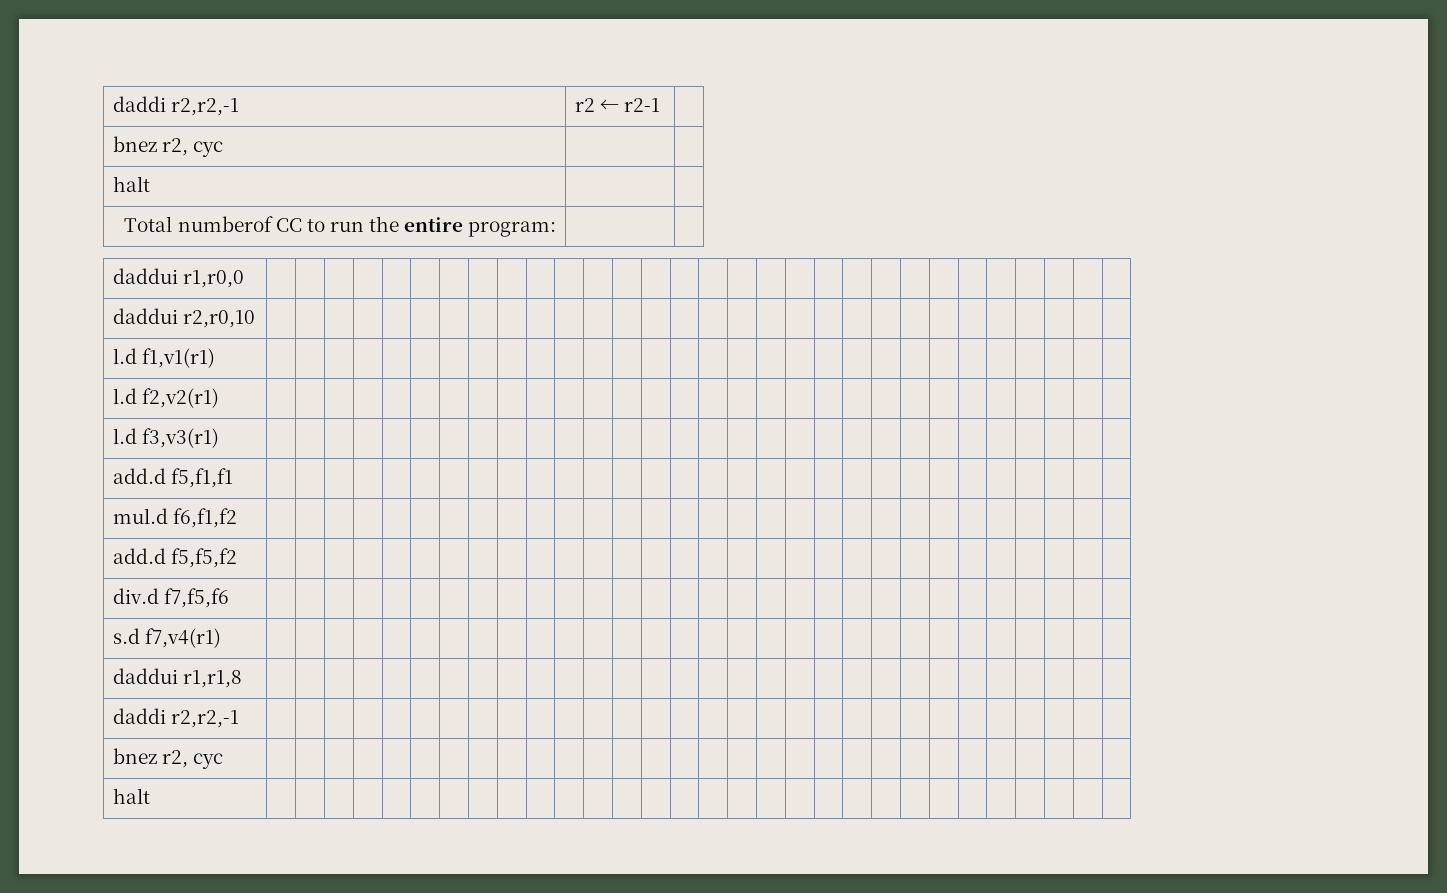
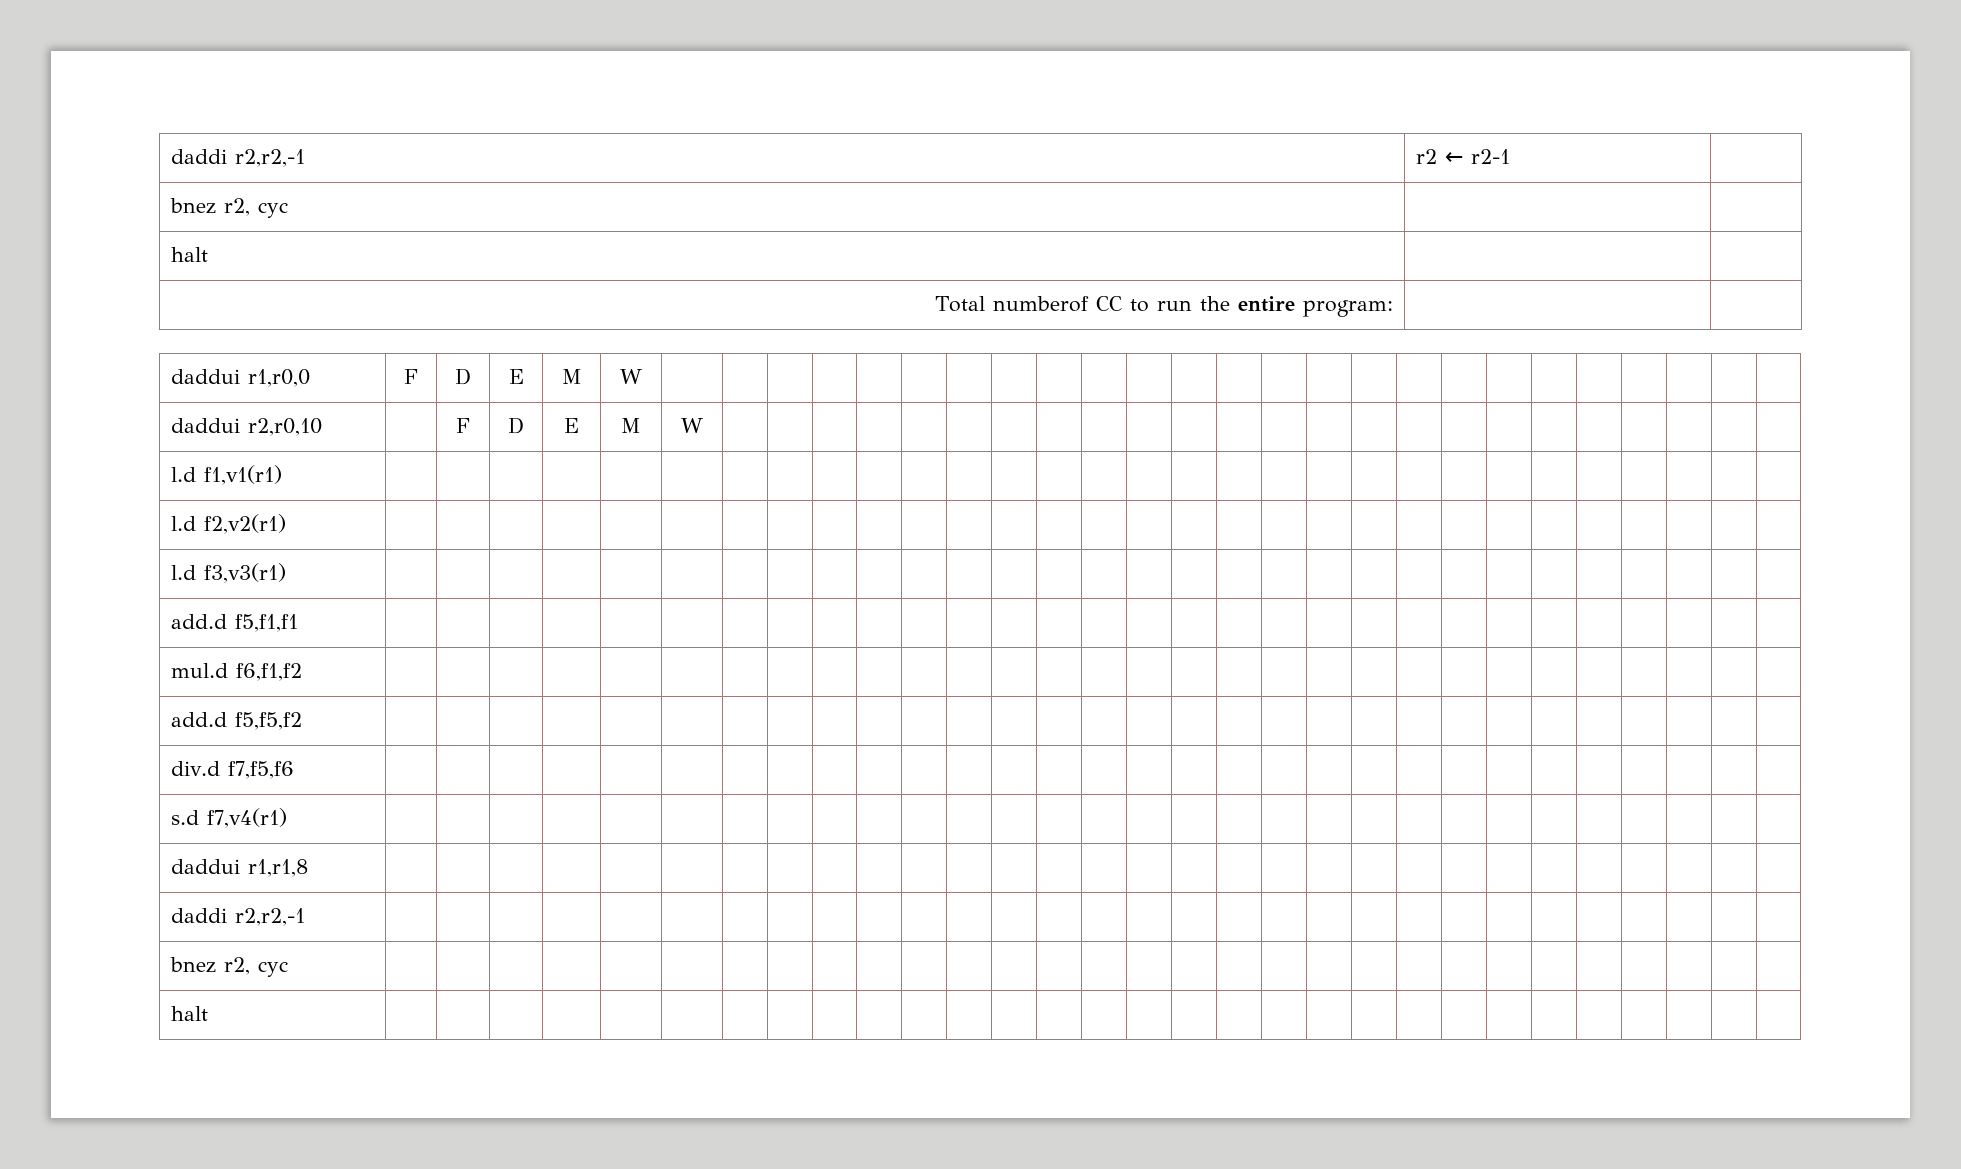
[112,308,255,328] | | | | | | | | | | | | | | | | | | | | | | | | | | | | | // daddui r2,r0,10 | | | | | | -> [404,369,418,384] [455,368,471,385] [508,369,524,384] [561,369,582,384] [620,369,642,384] [171,418,323,436] [456,418,470,433] [508,417,524,434] [564,418,579,433] [621,418,641,433] [681,418,703,433] F | D | E | M | W | | | | | | | | | | | | | | | | | | | | | | | | | // daddui r2,r0,10 | | F | D | E | M | W

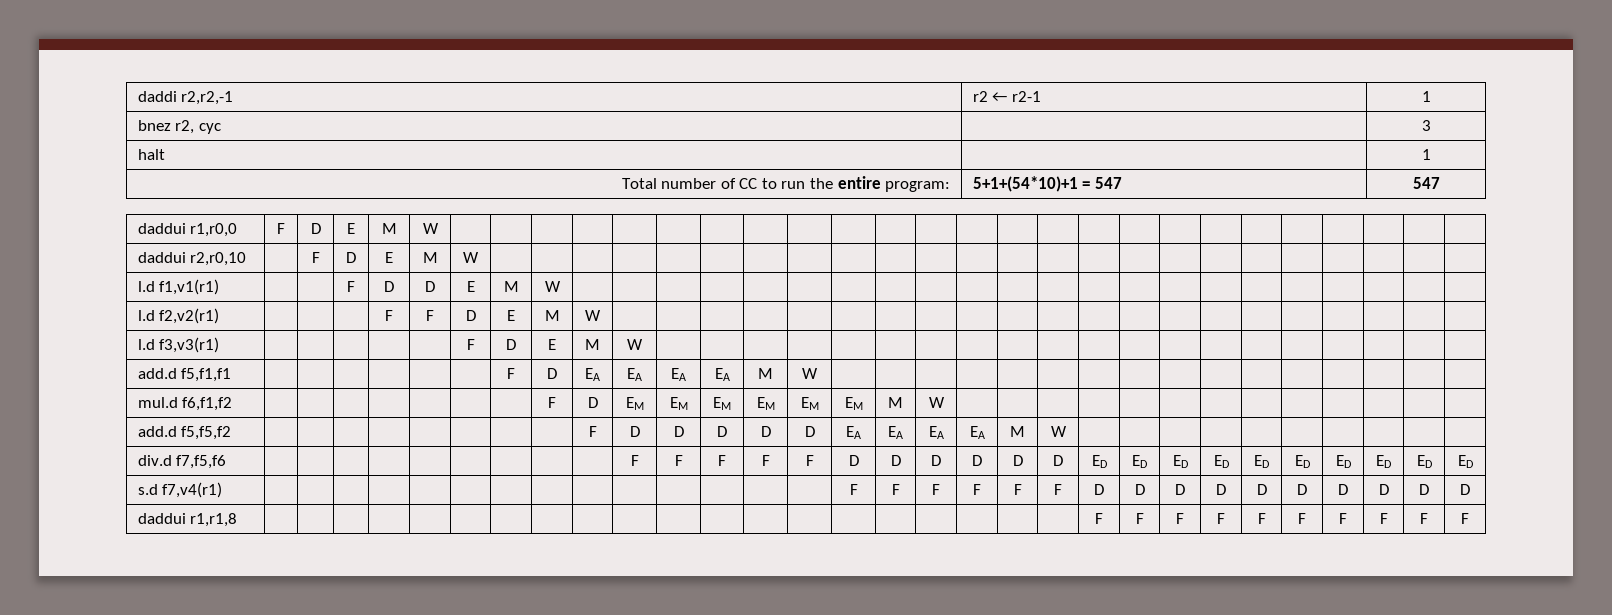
[170,198,289,218] [171,247,209,262] // bnez r2, cyc | | // halt | | -> [1421,91,1431,102] [137,120,221,134] [1421,120,1431,131] [137,149,165,160] [1421,149,1431,160] 1 // bnez r2, cyc | | 3 // halt | | 1
[992,296,1089,312] numberof -> [661,178,736,189] number of
(1393, 308) | -> [972,176,1122,192] [1412,177,1440,189] 5+1+(54*10)+1 = 547 | 547
[171,514,287,534] [171,563,287,583] [171,614,299,632] [171,663,303,681] [171,712,303,730] [171,761,294,779] [171,808,288,828] [171,859,309,877] [171,908,306,926] [170,957,289,977] [171,1006,209,1021] | | | | | | | | | | | | | | | | | | | | | | | | | | | // l.d f2,v2(r1) | | | | | | | | | | | | | | | | | | | | | | | | | | | | | | // l.d f3,v3(r1) | | | | | | | | | | | | | | | | | | | | | | | | | | | | | | // add.d f5,f1,f1 | | | | | | | | | | | | | | | | | | | | | | | | | | | | | | // mul.d f6,f1,f2 | | | | | | | | | | | | | | | | | | | | | | | | | | | | | | // add.d f5,f5,f2 | | | | | | | | | | | | | | | | | | | | | | | | | | | | | | // div.d f7,f5,f6 | | | | | | | | | | | | | | | | | | | | | | | | | | | | | | // s.d f7,v4(r1) | | | | | | | | | | | | | | | | | | | | | | | | | | | | | | // daddui r1,r1,8 | | | | | | | | | | | | | | | | | | | | | | | | | | | | | | // daddi r2,r2,-1 | | | | | | | | | | | | | | | | | | | | | | | | | | | | | | // bnez r2, cyc | | | | | | | | | | | | | | | | | | | | | | | | | | | | | | // halt | | | | | | | | | | | | | | | | | | | | | | | | | | | | | | -> [347,281,355,292] [384,281,394,292] [425,281,435,292] [466,281,475,292] [503,281,519,292] [544,281,561,292] [137,308,220,324] [385,310,393,321] [426,310,434,321] [465,310,476,321] [507,310,515,321] [544,310,560,321] [585,310,601,321] [137,337,220,353] [466,339,475,350] [506,339,516,350] [548,339,556,350] [585,339,600,350] [627,339,643,350] [137,368,232,382] [507,368,515,379] [547,368,557,379] [585,368,600,381] [627,368,642,381] [671,368,686,381] [714,368,730,381] [758,368,773,379] [802,368,818,379] [137,397,233,411] [548,397,556,408] [587,397,598,408] [625,397,644,410] [669,397,688,410] [713,397,731,410] [756,397,775,410] [800,397,819,410] [844,397,863,410] [888,397,903,408] [928,397,945,408] [137,426,232,440] [588,426,597,437] [629,426,640,437] [673,426,684,437] [717,426,727,437] [760,426,771,437] [804,426,815,437] [846,426,861,439] [888,426,903,439] [928,426,944,439] [969,426,985,439] [1010,426,1025,437] [1050,426,1067,437] [137,455,227,469] [630,455,639,466] [674,455,683,466] [718,455,726,466] [761,455,770,466] [805,455,814,466] [848,455,859,466] [890,455,901,466] [931,455,941,466] [972,455,982,466] [1012,455,1023,466] [1053,455,1063,466] [1091,455,1107,468] [1132,455,1147,468] [1172,455,1188,468] [1213,455,1229,468] [1254,455,1269,468] [1294,455,1310,468] [1335,455,1351,468] [1376,455,1391,468] [1416,455,1432,468] [1457,455,1473,468] [137,482,223,498] [849,484,858,495] [891,484,900,495] [932,484,940,495] [973,484,981,495] [1013,484,1022,495] [1054,484,1062,495] [1094,484,1104,495] [1134,484,1145,495] [1175,484,1185,495] [1216,484,1226,495] [1256,484,1267,495] [1297,484,1307,495] [1338,484,1348,495] [1378,484,1389,495] [1419,484,1429,495] [1460,484,1470,495] [137,513,238,527] [1095,513,1103,524] [1135,513,1144,524] [1176,513,1184,524] [1217,513,1225,524] [1257,513,1266,524] [1298,513,1306,524] [1339,513,1347,524] [1379,513,1388,524] [1420,513,1428,524] [1461,513,1469,524] F | D | D | E | M | W | | | | | | | | | | | | | | | | | | | | | | // l.d f2,v2(r1) | | | | F | F | D | E | M | W | | | | | | | | | | | | | | | | | | | | | // l.d f3,v3(r1) | | | | | | F | D | E | M | W | | | | | | | | | | | | | | | | | | | | // add.d f5,f1,f1 | | | | | | | F | D | EA | EA | EA | EA | M | W | | | | | | | | | | | | | | | | // mul.d f6,f1,f2 | | | | | | | | F | D | EM | EM | EM | EM | EM | EM | M | W | | | | | | | | | | | | | // add.d f5,f5,f2 | | | | | | | | | F | D | D | D | D | D | EA | EA | EA | EA | M | W | | | | | | | | | | // div.d f7,f5,f6 | | | | | | | | | | F | F | F | F | F | D | D | D | D | D | D | ED | ED | ED | ED | ED | ED | ED | ED | ED | ED // s.d f7,v4(r1) | | | | | | | | | | | | | | | F | F | F | F | F | F | D | D | D | D | D | D | D | D | D | D // daddui r1,r1,8 | | | | | | | | | | | | | | | | | | | | | F | F | F | F | F | F | F | F | F | F

